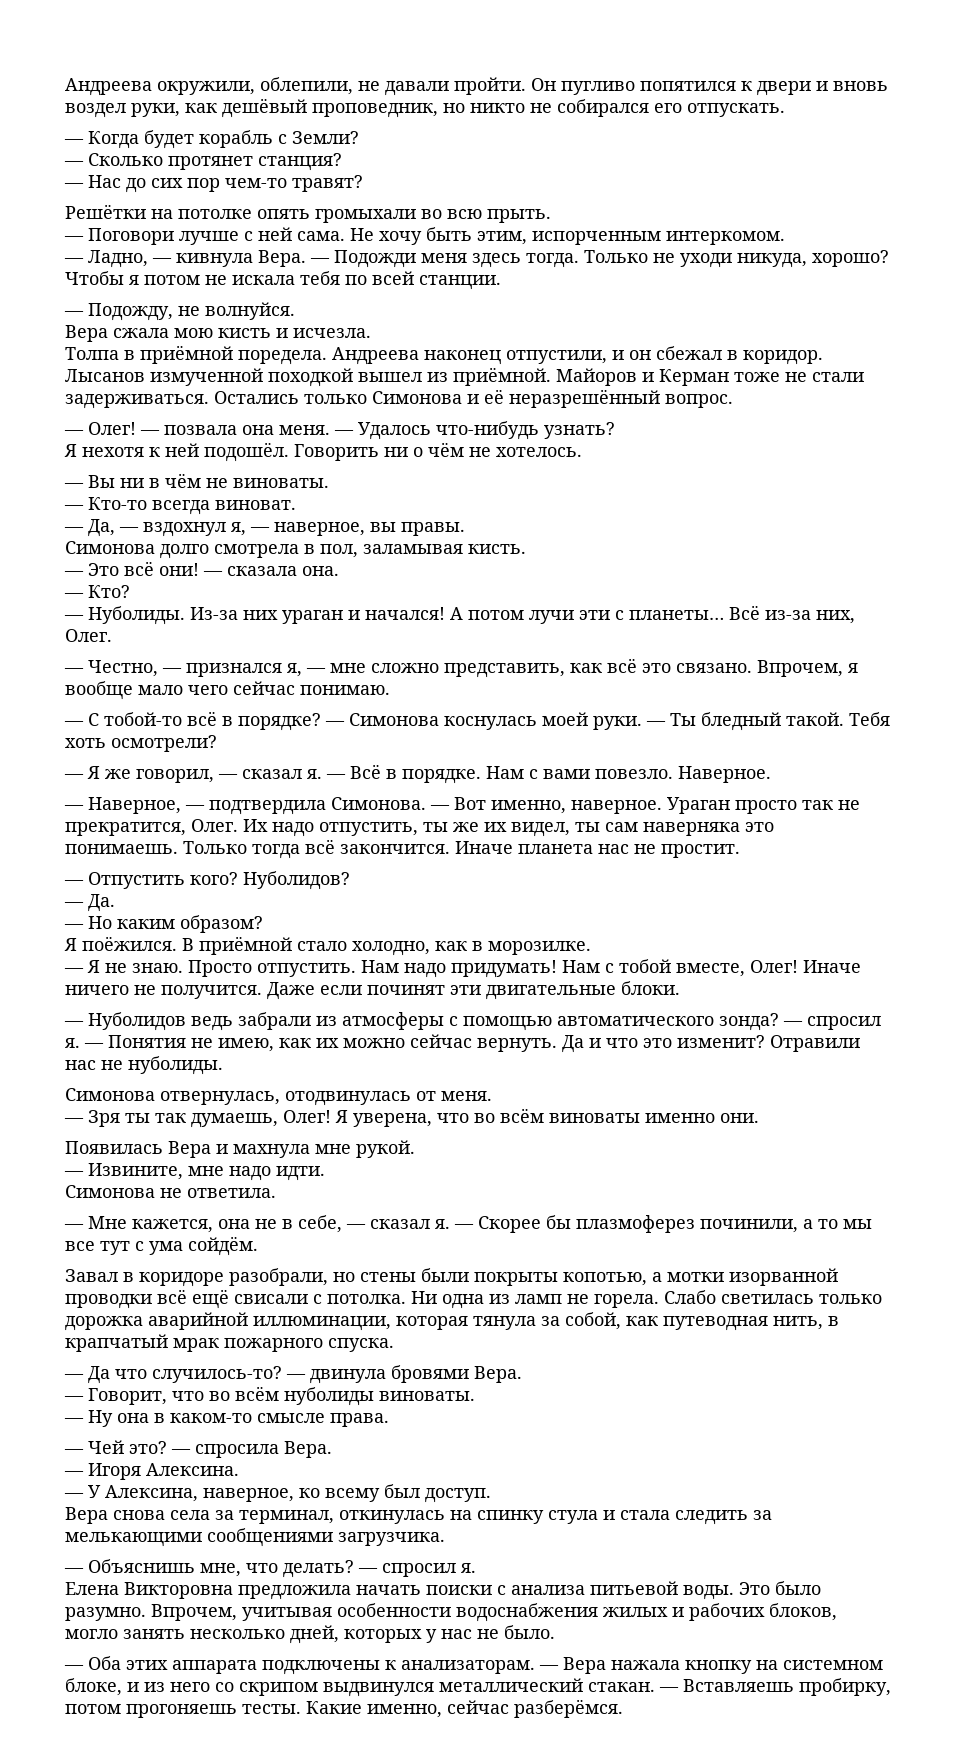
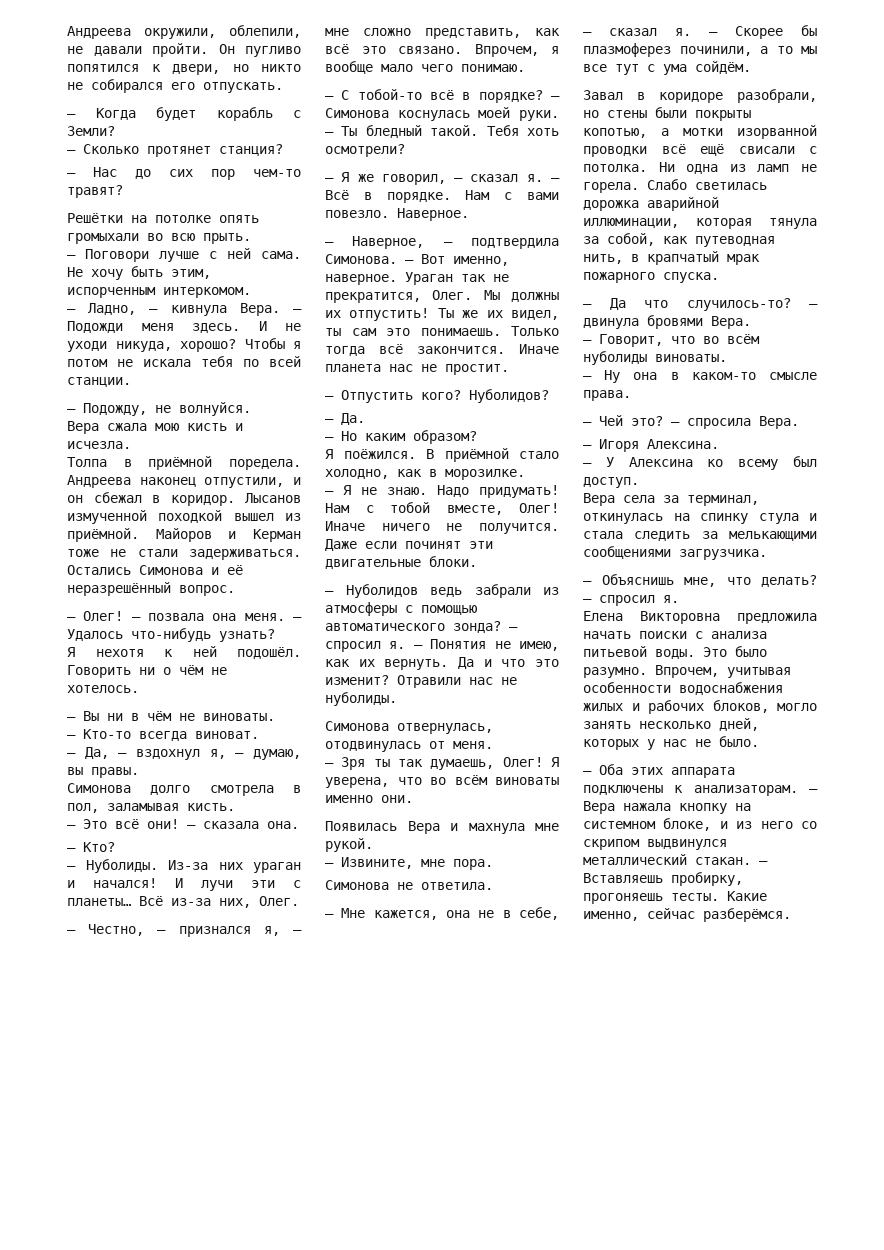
[757,81,888,96] [65,98,438,118] двери и вновь воздел руки, как дешёвый проповедник, -> [172,64,220,75] двери,
[472,250,648,268] здесь тогда. Только -> [192,321,267,333] здесь. И
[304,394,367,404] только -> (131, 570) none
[274,522,365,536] наверное, -> [252,749,301,760] думаю,
[450,607,524,620] А потом -> [175,878,183,888] И
[233,681,295,695] сейчас -> (453, 68) none
[735,800,797,814] просто -> (453, 278) none
[243,819,448,837] Их надо отпустить, ты -> [483,290,559,302] [325,308,454,321] Мы должны их отпустить! Ты
[643,822,740,836] наверняка -> (377, 332) none
[188,960,446,978] Просто отпустить. Нам надо -> [437,485,469,497] Надо
[343,1034,472,1048] можно сейчас -> (375, 663) none
[229,1166,325,1181] надо идти. -> [453,859,493,870] пора.
[819,1294,882,1304] только -> (767, 186) none
[105,1485,294,1502] Алексина, наверное, -> [628,457,693,467] Алексина
[113,1510,165,1520] снова -> (615, 499) none
[65,1704,121,1714] потом -> (743, 879) none

